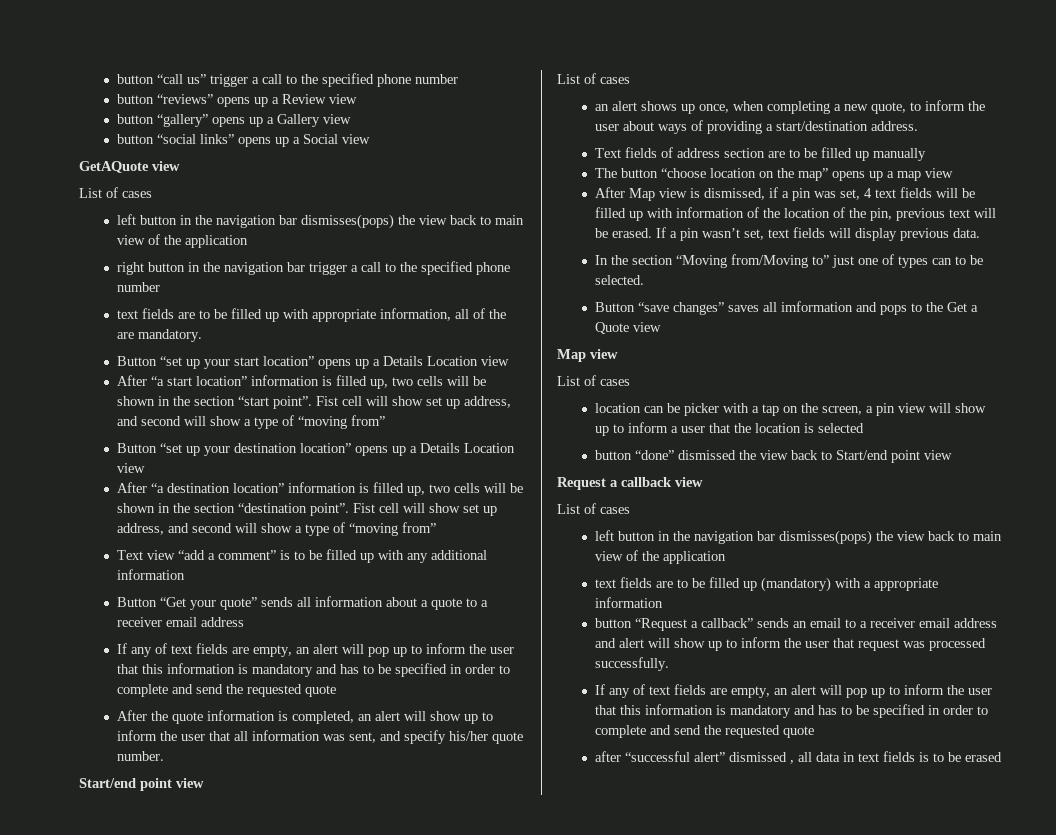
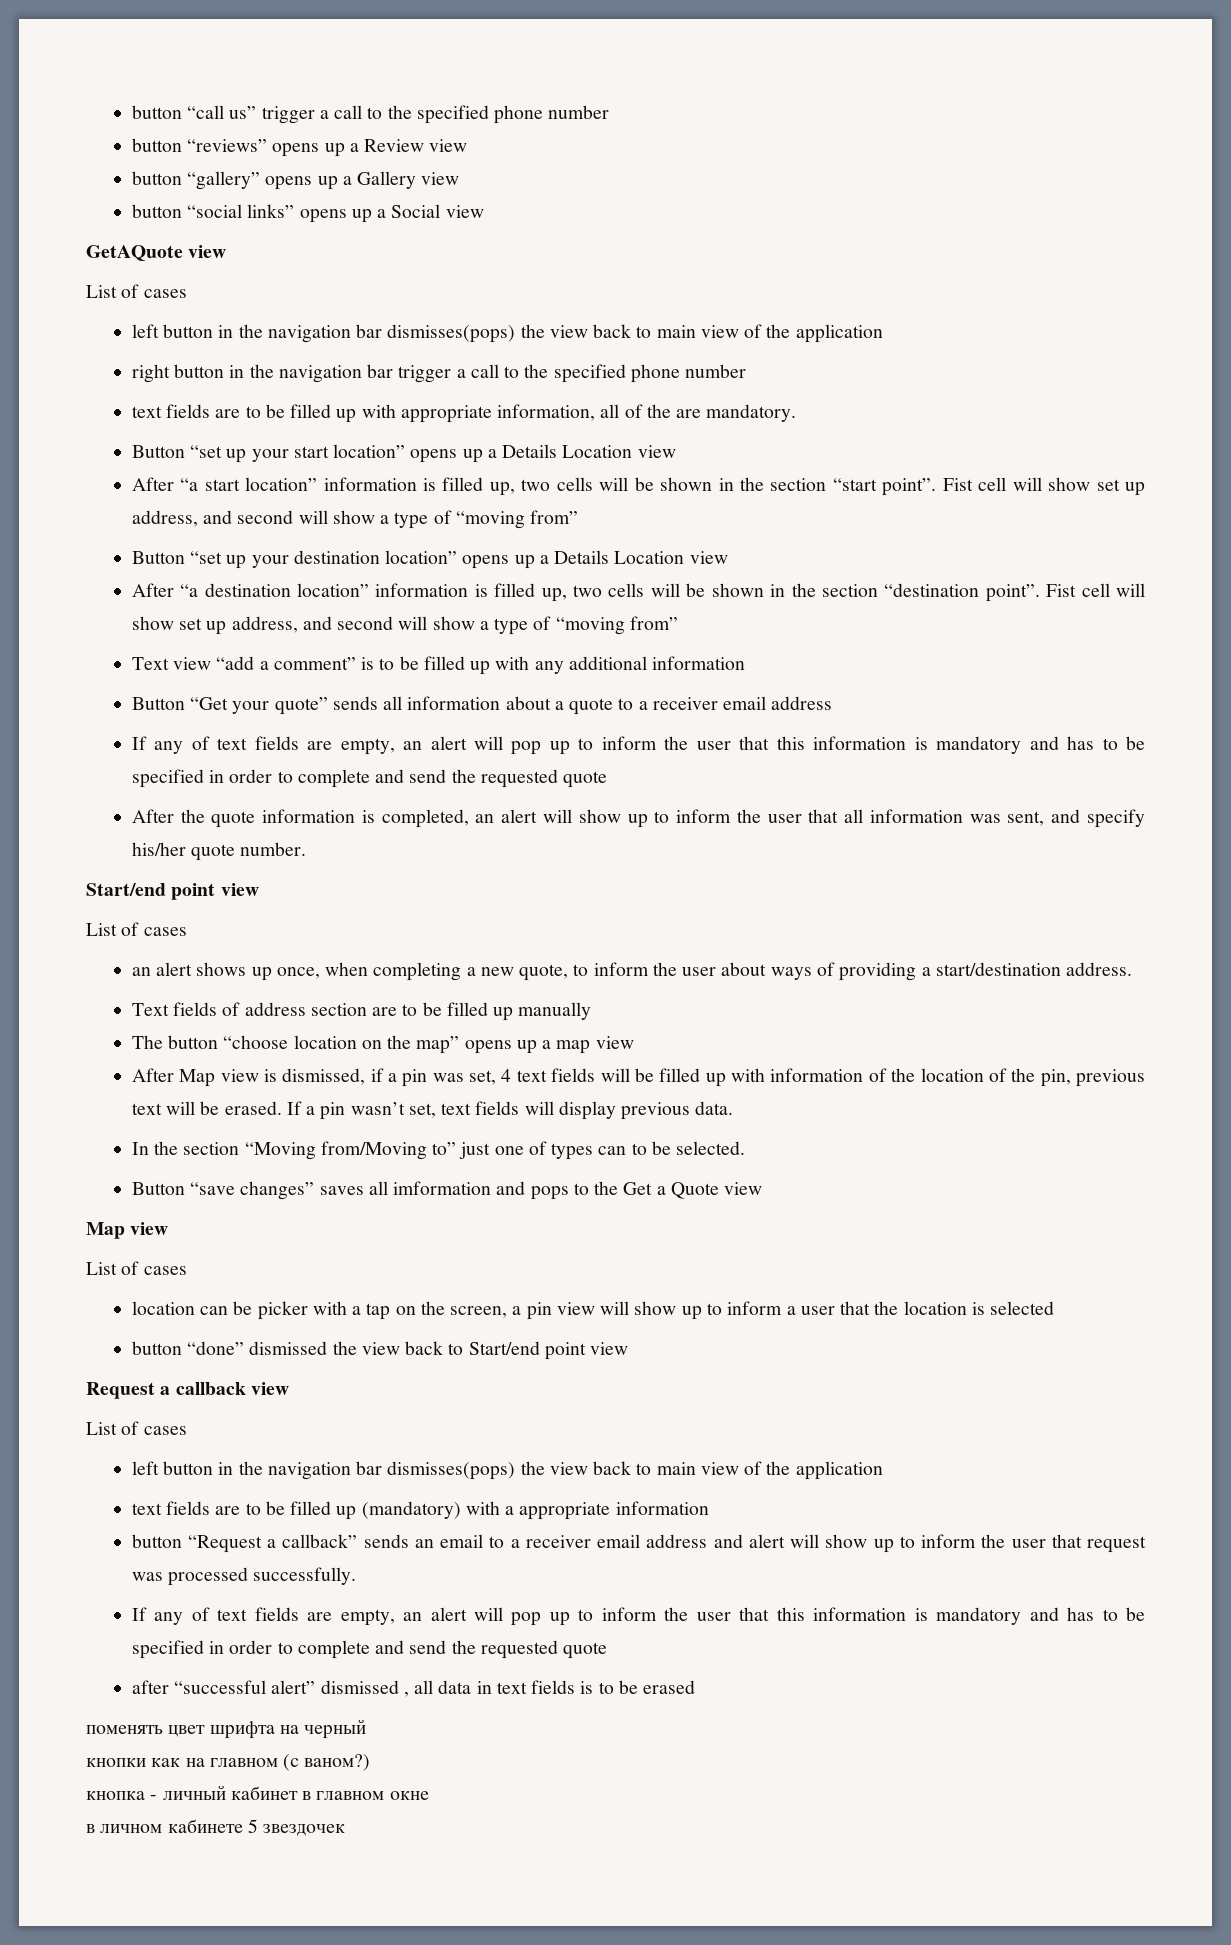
(1003, 757) none -> [86,1719,367,1739] [86,1754,371,1771] [86,1785,429,1800] [86,1819,346,1836] // поменять цвет шрифта на черный // кнопки как на главном (с ваном?) // кнопка - личный кабинет в главном окне // в личном кабинете 5 звездочек

